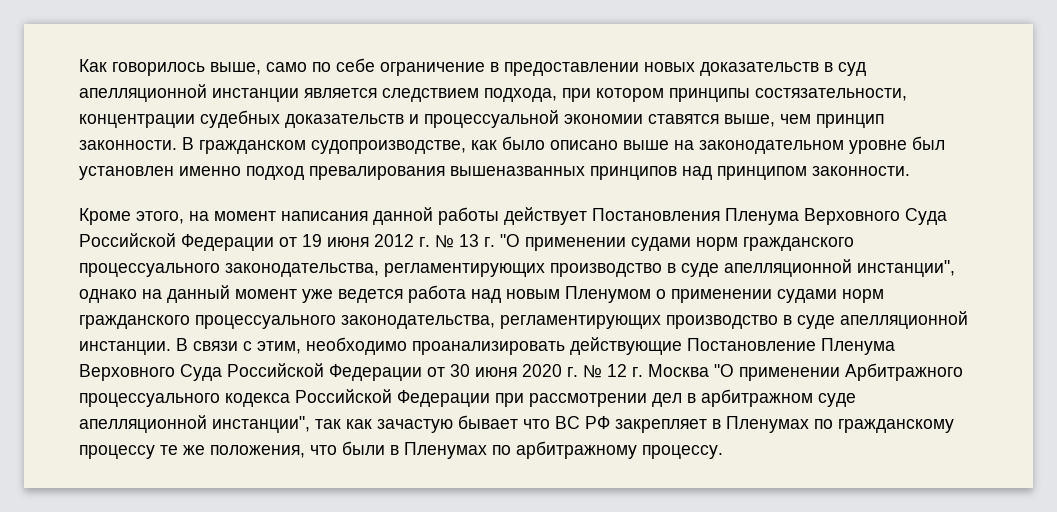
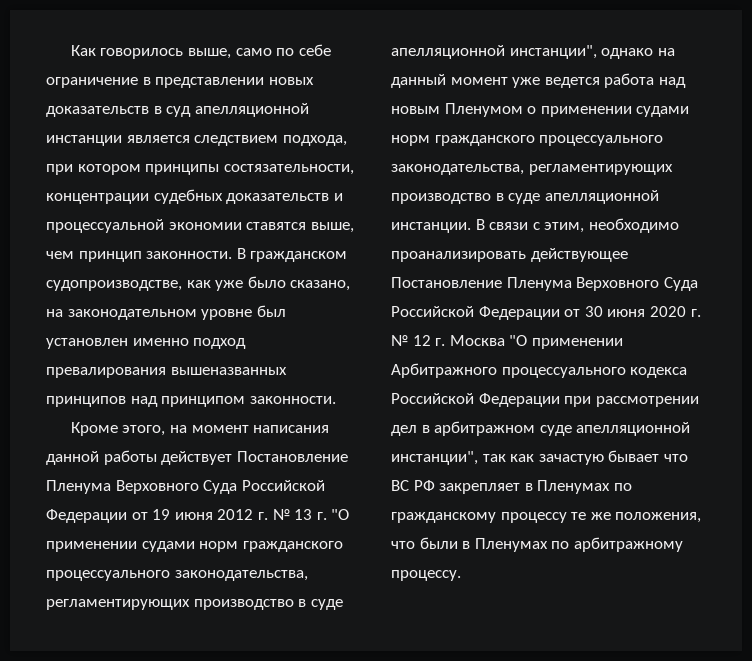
[504,62,639,76] предоставлении -> [155,77,265,88] представлении
[502,136,669,150] было описано выше -> [215,276,351,291] уже было сказано,
[592,208,720,221] Постановления -> [236,451,348,462] Постановление
[570,337,682,355] действующие -> [530,248,628,262] действующее

